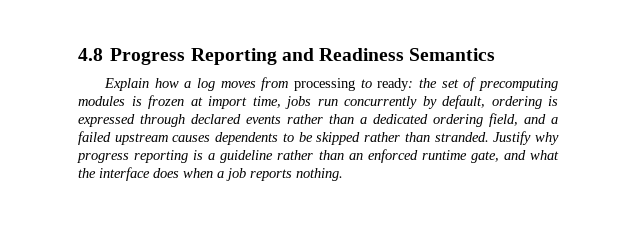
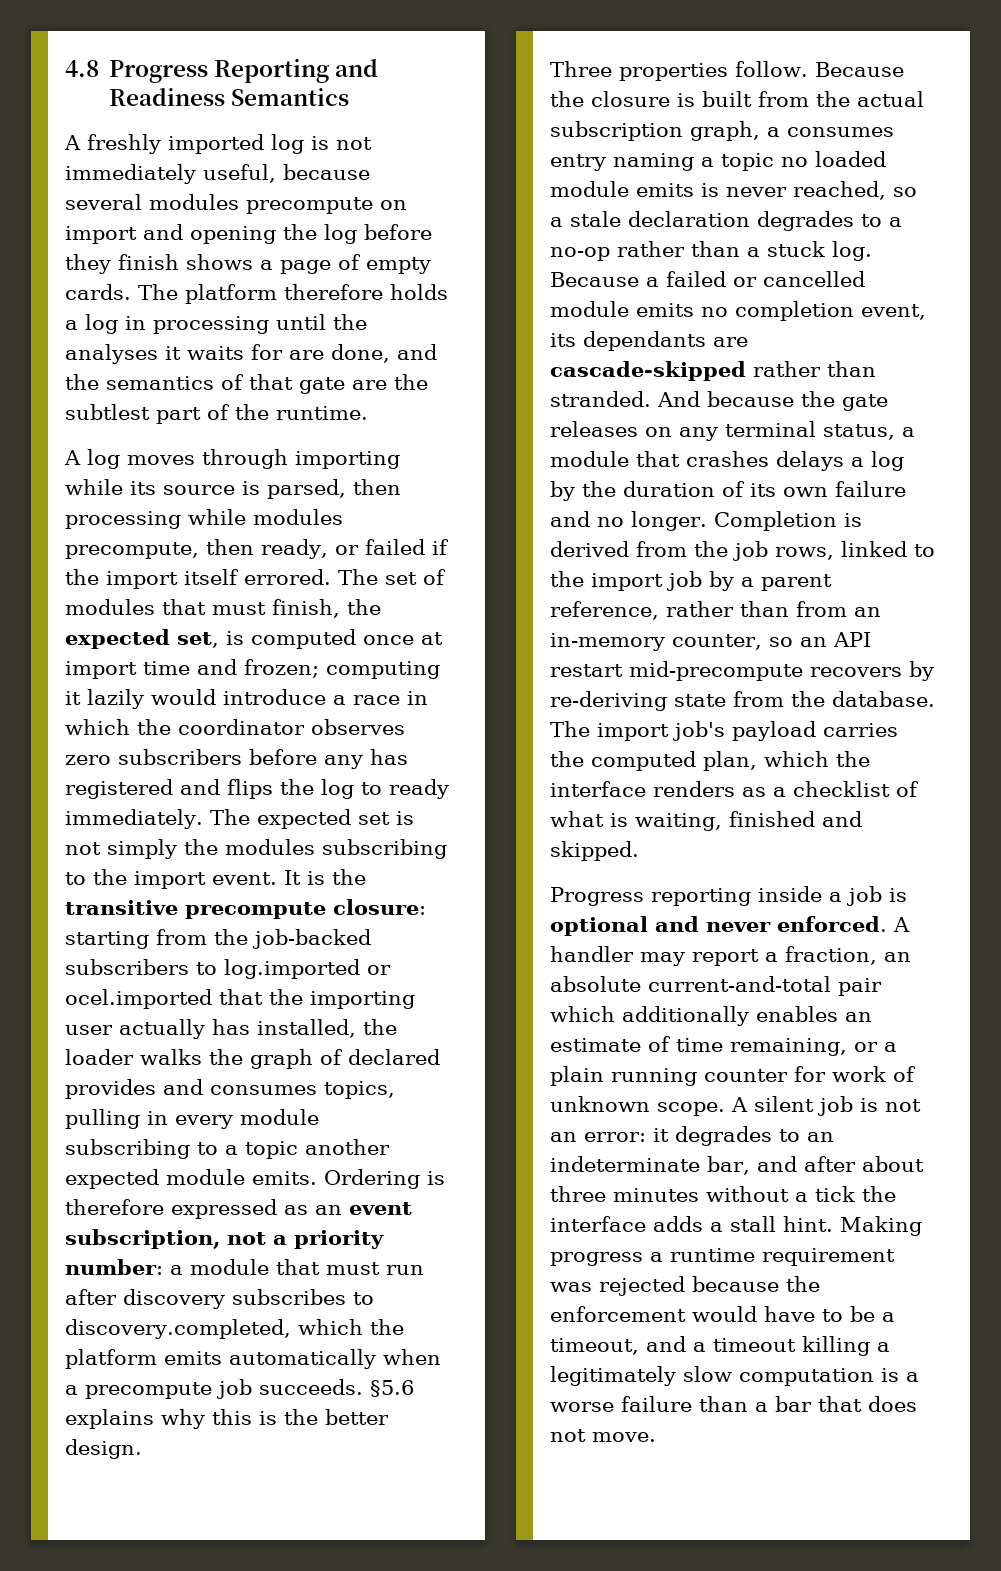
[103,77,559,91] [78,95,558,109] [78,113,558,127] [78,131,559,145] [77,149,559,163] [78,167,343,181] Explain how a log moves from processing to ready: the set of precomputing modules is frozen at import time, jobs run concurrently by default, ordering is expressed through declared events rather than a dedicated ordering field, and a failed upstream causes dependents to be skipped rather than stranded. Justify why progress reporting is a guideline rather than an enforced runtime gate, and what the interface does when a job reports nothing. -> [64,134,372,154] [65,164,370,184] [65,194,407,214] [65,224,432,244] [65,254,431,274] [65,284,448,304] [65,314,367,334] [65,344,437,364] [65,374,428,394] [65,404,368,424] [64,449,400,469] [65,479,401,499] [65,509,343,529] [65,539,449,559] [65,569,446,589] [65,599,381,618] [65,629,443,649] [65,659,440,679] [65,689,428,709] [65,719,405,735] [65,749,408,769] [65,779,449,799] [65,809,414,829] [65,839,447,859] [65,869,366,889] [65,899,426,919] [65,929,371,949] [65,959,391,979] [65,989,415,1009] [65,1019,397,1039] [65,1049,440,1069] [65,1079,395,1099] [65,1109,319,1129] [65,1139,390,1159] [65,1169,445,1189] [65,1199,412,1219] [65,1229,384,1249] [65,1259,424,1275] [65,1289,374,1309] [65,1319,404,1339] [65,1349,441,1369] [65,1379,414,1399] [65,1409,389,1429] [65,1439,142,1459] [550,61,904,81] [550,91,924,107] [550,121,894,141] [550,151,886,171] [550,181,917,200] [550,211,902,231] [550,241,872,261] [550,271,865,287] [550,301,926,321] [550,331,748,351] [550,361,876,381] [550,391,888,411] [550,421,915,441] [550,451,904,471] [550,481,906,501] [550,511,862,531] [550,541,935,561] [550,571,832,591] [550,601,881,620] [550,632,871,651] [550,661,934,681] [550,691,935,711] [550,721,898,741] [550,751,870,771] [550,781,919,797] [550,811,862,831] [550,841,639,861] [550,886,907,906] [550,916,910,936] [550,946,911,966] [550,976,882,996] [550,1006,872,1026] [550,1036,897,1056] [550,1066,916,1086] [550,1096,921,1116] [550,1126,834,1146] [550,1156,924,1175] [550,1186,896,1202] [550,1216,922,1236] [550,1248,895,1266] [550,1276,820,1296] [550,1306,895,1322] [550,1336,890,1356] [550,1366,919,1386] [550,1396,917,1412] [550,1429,656,1442] A freshly imported log is not immediately useful, because several modules precompute on import and opening the log before they finish shows a page of empty cards. The platform therefore holds a log in processing until the analyses it waits for are done, and the semantics of that gate are the subtlest part of the runtime. // A log moves through importing while its source is parsed, then processing while modules precompute, then ready, or failed if the import itself errored. The set of modules that must finish, the expected set, is computed once at import time and frozen; computing it lazily would introduce a race in which the coordinator observes zero subscribers before any has registered and flips the log to ready immediately. The expected set is not simply the modules subscribing to the import event. It is the transitive precompute closure: starting from the job-backed subscribers to log.imported or ocel.imported that the importing user actually has installed, the loader walks the graph of declared provides and consumes topics, pulling in every module subscribing to a topic another expected module emits. Ordering is therefore expressed as an event subscription, not a priority number: a module that must run after discovery subscribes to discovery.completed, which the platform emits automatically when a precompute job succeeds. §5.6 explains why this is the better design. // Three properties follow. Because the closure is built from the actual subscription graph, a consumes entry naming a topic no loaded module emits is never reached, so a stale declaration degrades to a no-op rather than a stuck log. Because a failed or cancelled module emits no completion event, its dependants are cascade-skipped rather than stranded. And because the gate releases on any terminal status, a module that crashes delays a log by the duration of its own failure and no longer. Completion is derived from the job rows, linked to the import job by a parent reference, rather than from an in-memory counter, so an API restart mid-precompute recovers by re-deriving state from the database. The import job's payload carries the computed plan, which the interface renders as a checklist of what is waiting, finished and skipped. // Progress reporting inside a job is optional and never enforced. A handler may report a fraction, an absolute current-and-total pair which additionally enables an estimate of time remaining, or a plain running counter for work of unknown scope. A silent job is not an error: it degrades to an indeterminate bar, and after about three minutes without a tick the interface adds a stall hint. Making progress a runtime requirement was rejected because the enforcement would have to be a timeout, and a timeout killing a legitimately slow computation is a worse failure than a bar that does not move.

